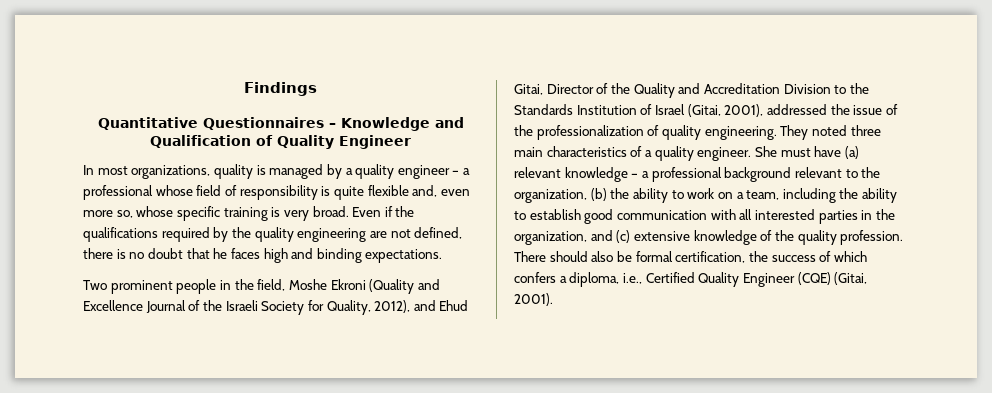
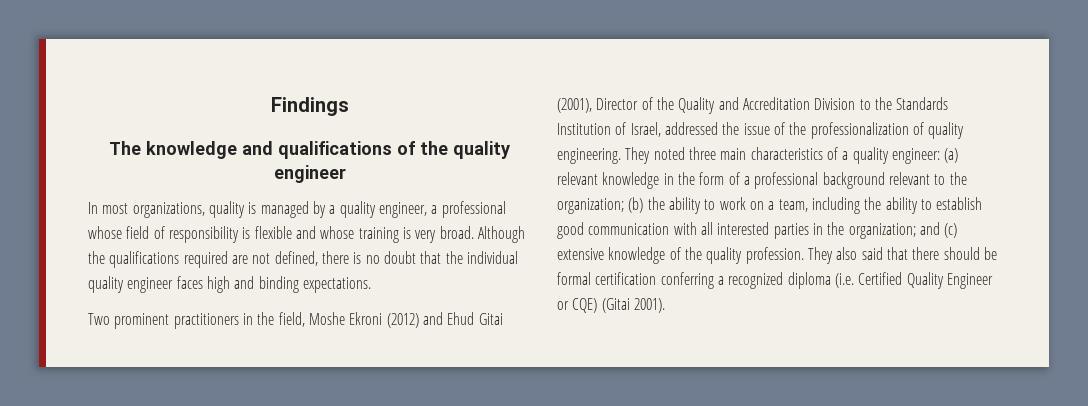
[97,117,464,131] [150,135,411,149] Quantitative Questionnaires – Knowledge and Qualification of Quality Engineer -> [109,141,510,159] [273,165,346,183] The knowledge and qualifications of the quality engineer
[397,165,460,179] engineer – -> [378,202,427,218] engineer,
[333,185,470,200] [83,206,220,221] quite flexible and, even more so, whose specific -> [254,226,355,239] flexible and whose
[352,206,393,217] Even if -> [477,226,525,243] Although
[213,227,367,242] by the quality engineering -> (228, 259) none
[213,248,228,259] he -> [445,251,518,264] [88,276,174,293] the individual quality engineer
[176,279,217,294] people -> [173,313,239,329] practitioners
[369,279,440,294] [83,300,469,315] [514,84,543,95] (Quality and Excellence Journal of the Israeli Society for Quality, 2012), and Ehud Gitai, -> [386,312,503,328] [557,98,592,113] (2012) and Ehud Gitai (2001),
[654,104,764,117] Israel (Gitai, 2001), -> [630,122,661,137] Israel,
[697,146,859,161] [514,167,639,182] engineer. She must have (a) relevant knowledge – -> [891,148,959,164] [557,172,740,189] engineer: (a) relevant knowledge in the form of
[514,189,587,203] organization, -> [557,198,624,214] organization;
[514,231,587,245] organization, -> [848,223,916,239] organization;
[514,251,867,263] [514,272,868,287] There should also be formal certification, the success of which confers a diploma, i.e., Certified Quality Engineer (CQE) (Gitai, -> [807,247,997,264] [557,272,993,289] [557,298,630,313] They also said that there should be formal certification conferring a recognized diploma (i.e. Certified Quality Engineer or CQE) (Gitai

